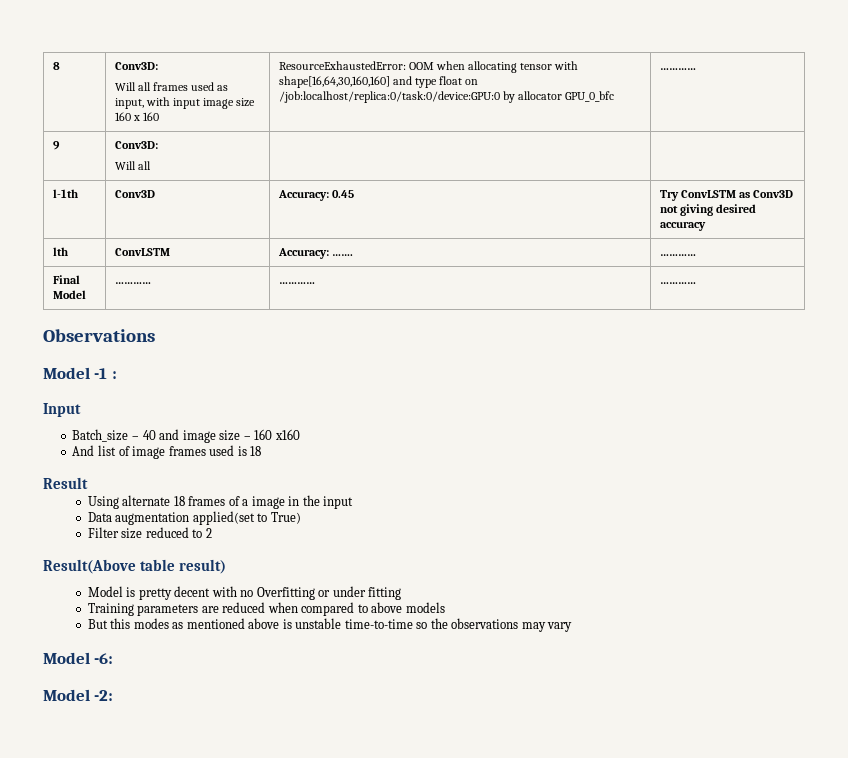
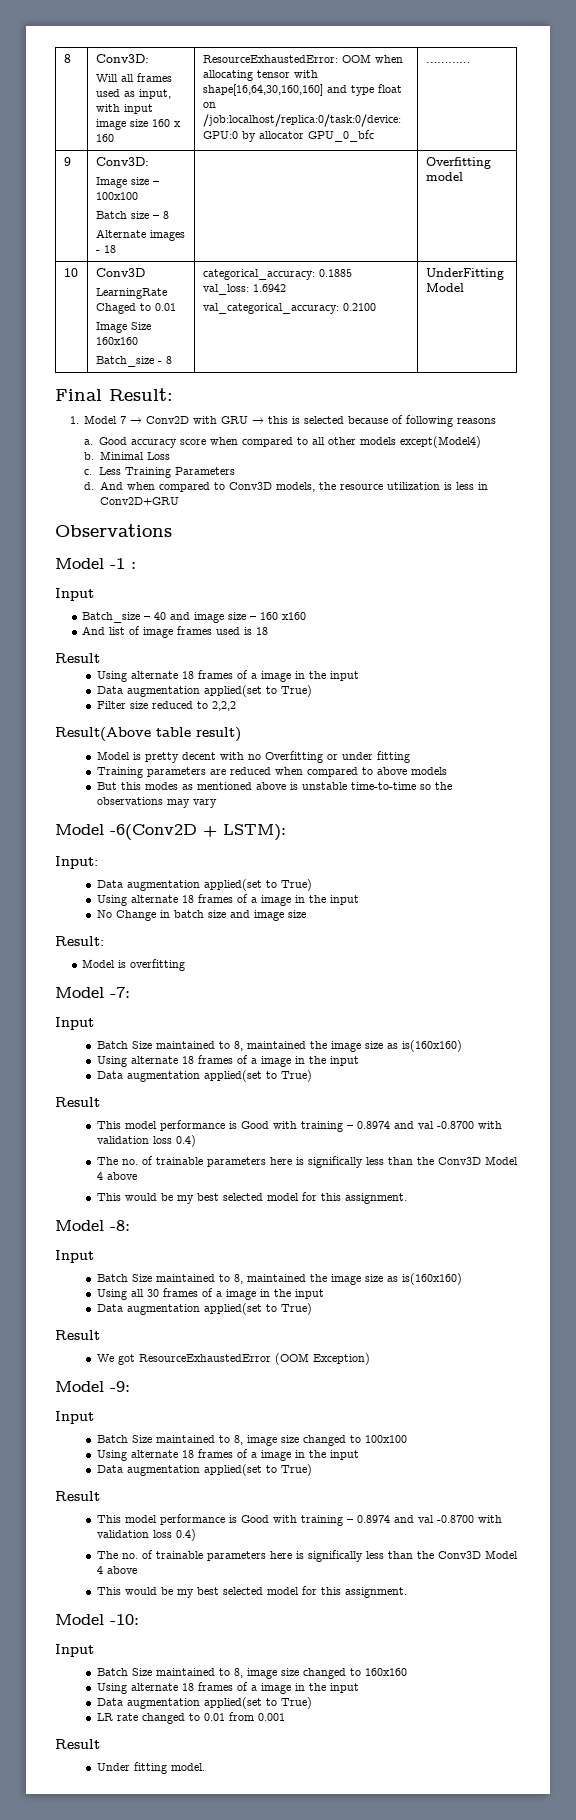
[114,161,152,170] [52,189,78,198] [114,190,155,198] [277,190,355,201] [659,190,794,201] [659,204,757,216] [659,221,706,231] [52,247,68,256] [114,248,170,256] [277,248,354,259] [659,254,696,256] [52,275,80,284] [52,290,86,299] [114,282,151,284] [278,282,315,284] [659,282,696,284] Will all | | // l-1th | Conv3D | Accuracy: 0.45 | Try ConvLSTM as Conv3D not giving desired accuracy // lth | ConvLSTM | Accuracy: ……. | ………… // Final Model | ………… | ………… | ………… -> [95,177,159,188] [95,192,138,200] [95,211,169,219] [95,229,185,241] [95,245,116,253] [425,157,491,169] [425,172,463,181] [63,268,78,277] [95,268,145,277] [95,288,167,299] [95,303,176,314] [95,322,151,333] [95,337,138,345] [95,356,172,367] [202,269,352,280] [202,284,286,295] [202,303,376,314] [425,268,504,280] [425,283,464,292] [55,388,173,401] [69,415,497,427] [84,436,481,448] [84,451,170,460] [84,467,235,478] [84,481,488,492] [99,497,179,505] Image size – 100x100 // Batch size – 8 // Alternate images - 18 | | Overfitting model // 10 | Conv3D // LearningRate Chaged to 0.01 // Image Size 160x160 // Batch_size - 8 | categorical_accuracy: 0.1885 // val_loss: 1.6942 // val_categorical_accuracy: 0.2100 | UnderFitting Model // Final Result: // 1. Model 7 → Conv2D with GRU → this is selected because of following reasons // a. Good accuracy score when compared to all other models except(Model4) // b. Minimal Loss // c. Less Training Parameters // d. And when compared to Conv3D models, the resource utilization is less in Conv2D+GRU
[205,528,212,538] 2 -> [211,701,236,711] 2,2,2
[94,653,114,664] [43,689,114,701] -6: // Model -2: -> [110,824,286,841] [55,856,98,869] [96,879,312,891] [96,894,359,906] [96,910,306,921] [55,936,104,946] [82,959,186,971] [55,987,130,998] [55,1017,94,1030] [96,1040,462,1052] [96,1055,359,1067] [96,1070,312,1082] [55,1097,100,1107] [96,1120,502,1132] [96,1135,196,1147] [96,1156,518,1168] [96,1172,137,1180] [96,1192,407,1204] [55,1220,130,1231] [55,1250,94,1263] [96,1273,462,1285] [96,1288,324,1300] [96,1303,312,1315] [55,1330,100,1340] [96,1353,370,1365] [55,1381,130,1392] [55,1411,94,1424] [96,1435,407,1446] [96,1449,359,1461] [96,1464,312,1476] [55,1491,100,1501] [96,1514,502,1526] [96,1529,196,1541] [96,1550,518,1562] [96,1566,137,1574] [96,1586,407,1598] [55,1614,139,1625] [55,1644,94,1657] [96,1668,407,1679] [96,1682,359,1694] [96,1697,312,1709] [96,1712,285,1724] [55,1739,100,1749] [96,1762,205,1774] -6(Conv2D + LSTM): // Input: // Data augmentation applied(set to True) // Using alternate 18 frames of a image in the input // No Change in batch size and image size // Result: // Model is overfitting // Model -7: // Input // Batch Size maintained to 8, maintained the image size as is(160x160) // Using alternate 18 frames of a image in the input // Data augmentation applied(set to True) // Result // This model performance is Good with training – 0.8974 and val -0.8700 with validation loss 0.4) // The no. of trainable parameters here is significally less than the Conv3D Model 4 above // This would be my best selected model for this assignment. // Model -8: // Input // Batch Size maintained to 8, maintained the image size as is(160x160) // Using all 30 frames of a image in the input // Data augmentation applied(set to True) // Result // We got ResourceExhaustedError (OOM Exception) // Model -9: // Input // Batch Size maintained to 8, image size changed to 100x100 // Using alternate 18 frames of a image in the input // Data augmentation applied(set to True) // Result // This model performance is Good with training – 0.8974 and val -0.8700 with validation loss 0.4) // The no. of trainable parameters here is significally less than the Conv3D Model 4 above // This would be my best selected model for this assignment. // Model -10: // Input // Batch Size maintained to 8, image size changed to 160x160 // Using alternate 18 frames of a image in the input // Data augmentation applied(set to True) // LR rate changed to 0.01 from 0.001 // Result // Under fitting model.

